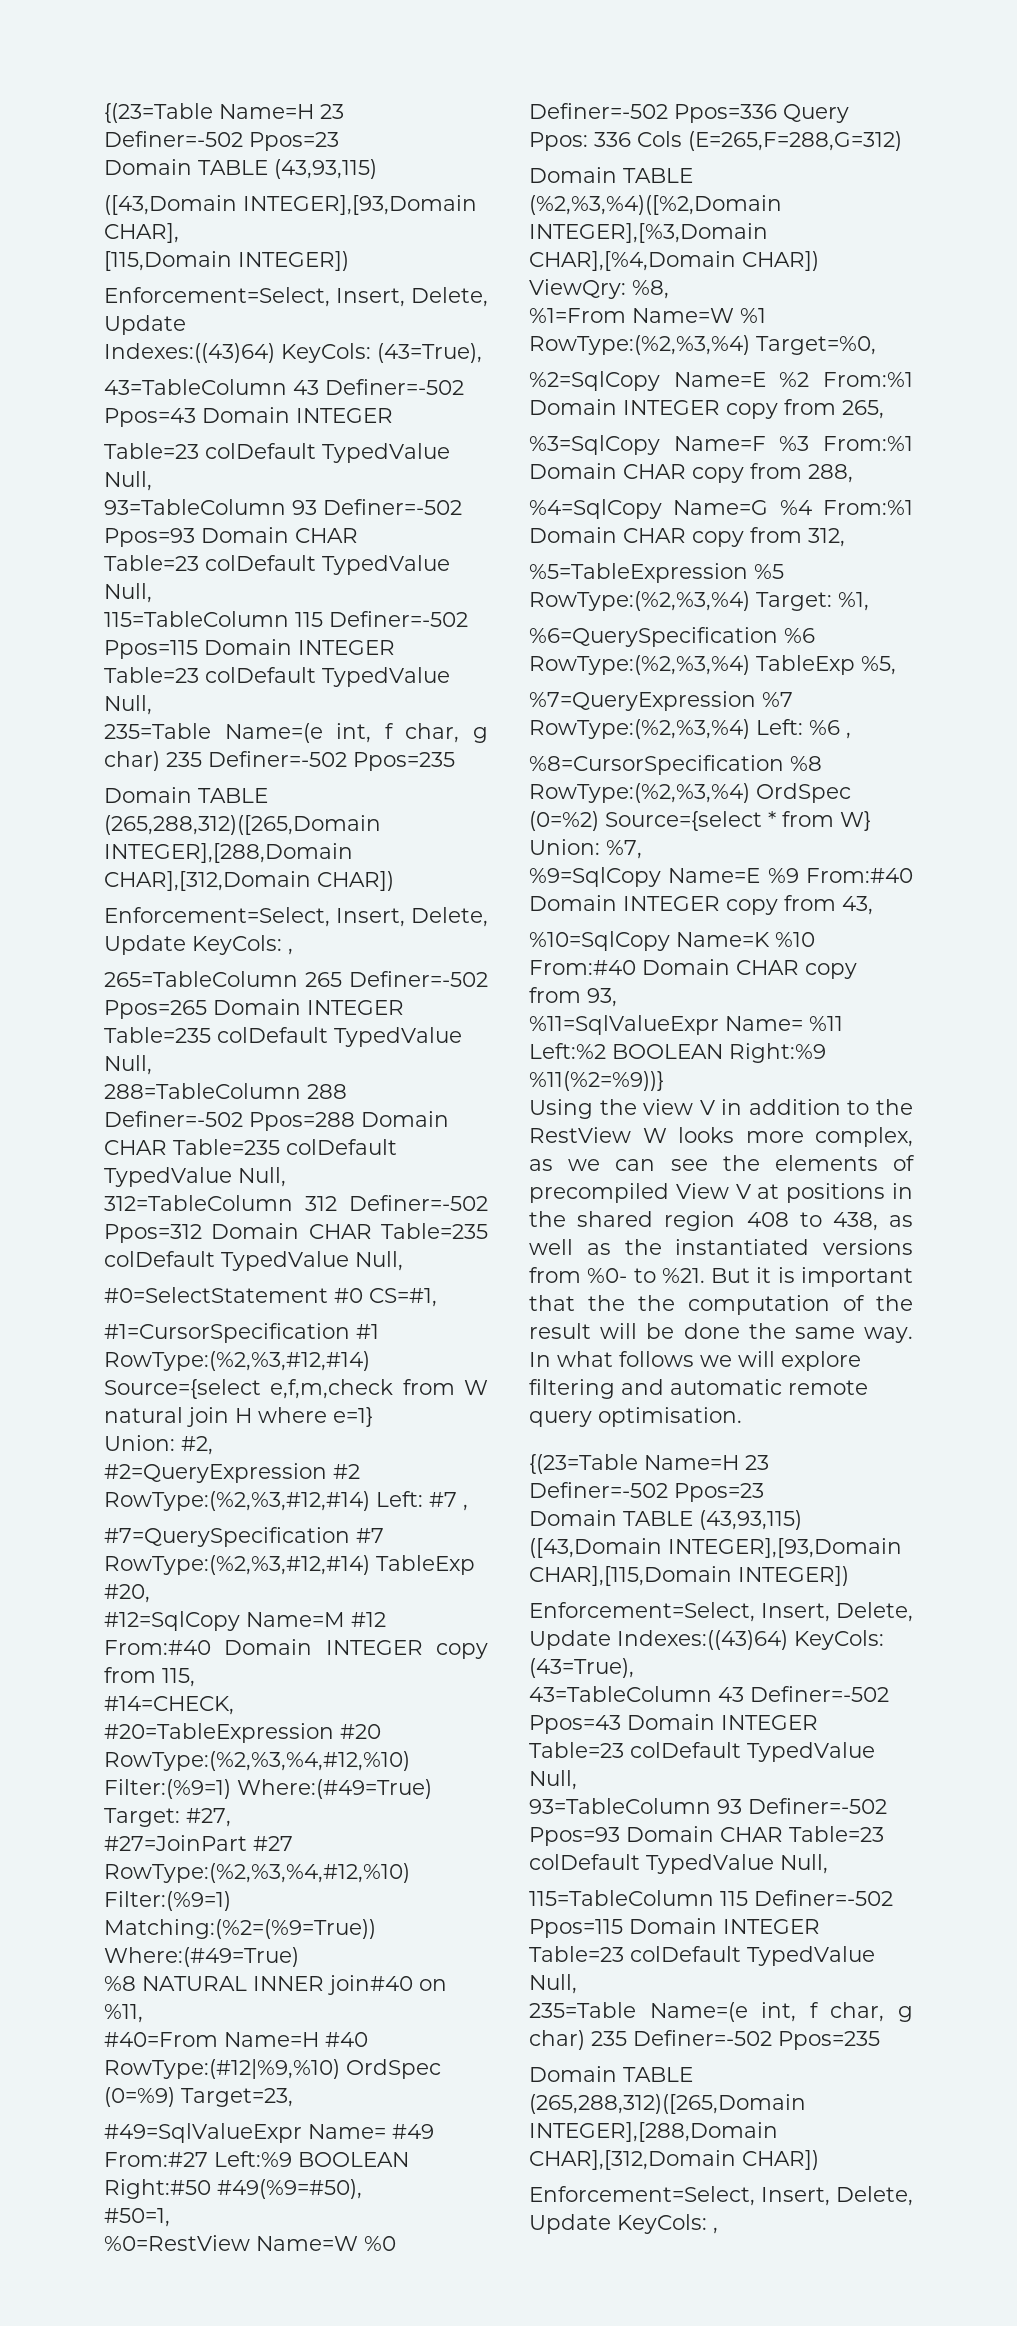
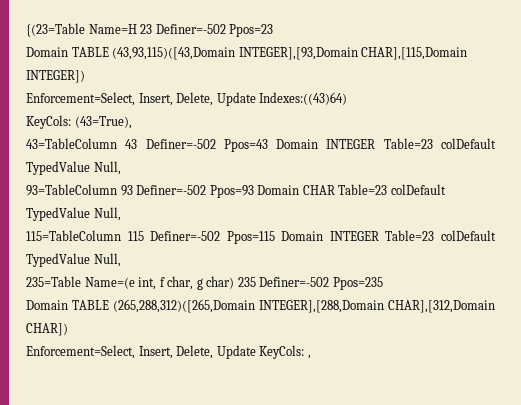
[104,103,344,123] [104,131,339,151] [104,159,377,179] [104,195,477,215] [104,223,179,243] [104,251,349,271] [104,287,488,307] [104,315,186,335] [104,343,482,363] [104,379,464,395] [104,407,393,427] [104,443,450,463] [104,471,152,491] [104,499,462,515] [104,527,358,547] [104,555,450,575] [104,583,152,603] [104,611,468,627] [104,639,395,659] [104,667,450,687] [104,695,152,715] [104,723,489,743] [104,751,455,771] [104,787,268,803] [104,815,381,835] [104,843,353,863] [104,871,394,891] [104,907,488,927] [104,935,293,955] [104,971,488,987] [104,999,404,1019] [104,1027,462,1047] [104,1055,152,1075] [104,1083,347,1099] [104,1111,449,1131] [104,1139,397,1155] [104,1167,286,1187] [104,1195,488,1211] [104,1223,488,1243] [104,1251,403,1271] [104,1287,437,1307] [104,1323,379,1343] [104,1351,370,1371] [104,1379,488,1399] [104,1407,373,1427] [104,1435,213,1455] [104,1463,360,1483] [104,1491,468,1511] [104,1527,384,1547] [104,1555,475,1575] [104,1584,150,1603] [104,1611,386,1631] [104,1639,488,1659] [104,1667,195,1687] [104,1696,234,1715] [104,1723,381,1743] [104,1751,410,1771] [104,1779,432,1799] [104,1808,231,1827] [104,1835,293,1851] [104,1863,410,1883] [104,1891,231,1911] [104,1919,376,1939] [104,1947,299,1967] [104,1975,447,1995] [104,2004,143,2023] [104,2032,368,2047] [104,2059,441,2079] [104,2087,293,2107] [104,2123,434,2143] [104,2151,409,2167] [104,2179,362,2199] [104,2208,170,2227] [104,2235,396,2251] [529,103,849,123] [529,131,902,151] [529,167,693,183] [529,195,782,215] [529,223,768,243] [529,251,819,271] [529,279,669,299] [529,308,766,323] [529,335,876,355] [529,371,913,391] [529,399,884,419] [529,435,913,455] [529,463,853,483] [529,499,913,519] [529,527,845,547] [529,563,784,583] [529,591,869,611] [529,627,815,647] [529,655,896,675] [529,691,793,711] [529,719,851,739] [529,755,822,775] [529,783,851,803] [529,811,871,831] [529,839,642,859] [529,867,913,887] [529,895,873,915] [529,931,815,951] [529,959,857,979] [529,987,617,1007] [529,1015,843,1035] [529,1043,826,1063] [529,1071,664,1091] [529,1099,913,1119] [529,1127,913,1147] [529,1155,915,1171] [529,1183,913,1203] [529,1211,913,1231] [529,1239,913,1255] [529,1267,913,1287] [529,1295,913,1315] [529,1323,913,1343] [529,1351,861,1371] [529,1379,868,1399] [529,1407,742,1427] [529,1454,769,1474] [529,1482,764,1502] [529,1510,802,1530] [529,1538,662,1558] {(23=Table Name=H 23 Definer=-502 Ppos=23 // Domain TABLE (43,93,115) // ([43,Domain INTEGER],[93,Domain CHAR], // [115,Domain INTEGER]) // Enforcement=Select, Insert, Delete, Update // Indexes:((43)64) KeyCols: (43=True), // 43=TableColumn 43 Definer=-502 Ppos=43 Domain INTEGER // Table=23 colDefault TypedValue Null, // 93=TableColumn 93 Definer=-502 Ppos=93 Domain CHAR // Table=23 colDefault TypedValue Null, // 115=TableColumn 115 Definer=-502 Ppos=115 Domain INTEGER Table=23 colDefault TypedValue Null, // 235=Table Name=(e int, f char, g char) 235 Definer=-502 Ppos=235 // Domain TABLE (265,288,312)([265,Domain INTEGER],[288,Domain CHAR],[312,Domain CHAR]) // Enforcement=Select, Insert, Delete, Update KeyCols: , // 265=TableColumn 265 Definer=-502 Ppos=265 Domain INTEGER Table=235 colDefault TypedValue Null, // 288=TableColumn 288 Definer=-502 Ppos=288 Domain CHAR Table=235 colDefault TypedValue Null, // 312=TableColumn 312 Definer=-502 Ppos=312 Domain CHAR Table=235 colDefault TypedValue Null, // #0=SelectStatement #0 CS=#1, // #1=CursorSpecification #1 RowType:(%2,%3,#12,#14) Source={select e,f,m,check from W natural join H where e=1} // Union: #2, // #2=QueryExpression #2 RowType:(%2,%3,#12,#14) Left: #7 , // #7=QuerySpecification #7 RowType:(%2,%3,#12,#14) TableExp #20, // #12=SqlCopy Name=M #12 From:#40 Domain INTEGER copy from 115, // #14=CHECK, // #20=TableExpression #20 RowType:(%2,%3,%4,#12,%10) Filter:(%9=1) Where:(#49=True) Target: #27, // #27=JoinPart #27 RowType:(%2,%3,%4,#12,%10) Filter:(%9=1) Matching:(%2=(%9=True)) Where:(#49=True) // %8 NATURAL INNER join#40 on %11, // #40=From Name=H #40 RowType:(#12|%9,%10) OrdSpec (0=%9) Target=23, // #49=SqlValueExpr Name= #49 From:#27 Left:%9 BOOLEAN Right:#50 #49(%9=#50), // #50=1, // %0=RestView Name=W %0 Definer=-502 Ppos=336 Query Ppos: 336 Cols (E=265,F=288,G=312) // Domain TABLE (%2,%3,%4)([%2,Domain INTEGER],[%3,Domain CHAR],[%4,Domain CHAR]) ViewQry: %8, // %1=From Name=W %1 RowType:(%2,%3,%4) Target=%0, // %2=SqlCopy Name=E %2 From:%1 Domain INTEGER copy from 265, // %3=SqlCopy Name=F %3 From:%1 Domain CHAR copy from 288, // %4=SqlCopy Name=G %4 From:%1 Domain CHAR copy from 312, // %5=TableExpression %5 RowType:(%2,%3,%4) Target: %1, // %6=QuerySpecification %6 RowType:(%2,%3,%4) TableExp %5, // %7=QueryExpression %7 RowType:(%2,%3,%4) Left: %6 , // %8=CursorSpecification %8 RowType:(%2,%3,%4) OrdSpec (0=%2) Source={select * from W} Union: %7, // %9=SqlCopy Name=E %9 From:#40 Domain INTEGER copy from 43, // %10=SqlCopy Name=K %10 From:#40 Domain CHAR copy from 93, // %11=SqlValueExpr Name= %11 Left:%2 BOOLEAN Right:%9 %11(%2=%9))} // Using the view V in addition to the RestView W looks more complex, as we can see the elements of precompiled View V at positions in the shared region 408 to 438, as well as the instantiated versions from %0- to %21. But it is important that the the computation of the result will be done the same way. In what follows we will explore filtering and automatic remote query optimisation. // {(23=Table Name=H 23 Definer=-502 Ppos=23 // Domain TABLE (43,93,115) ([43,Domain -> [26,23,274,37] [26,47,236,60] {(23=Table Name=H 23 Definer=-502 Ppos=23 // Domain TABLE (43,93,115)([43,Domain
(788, 1640) none -> (348, 98) //

